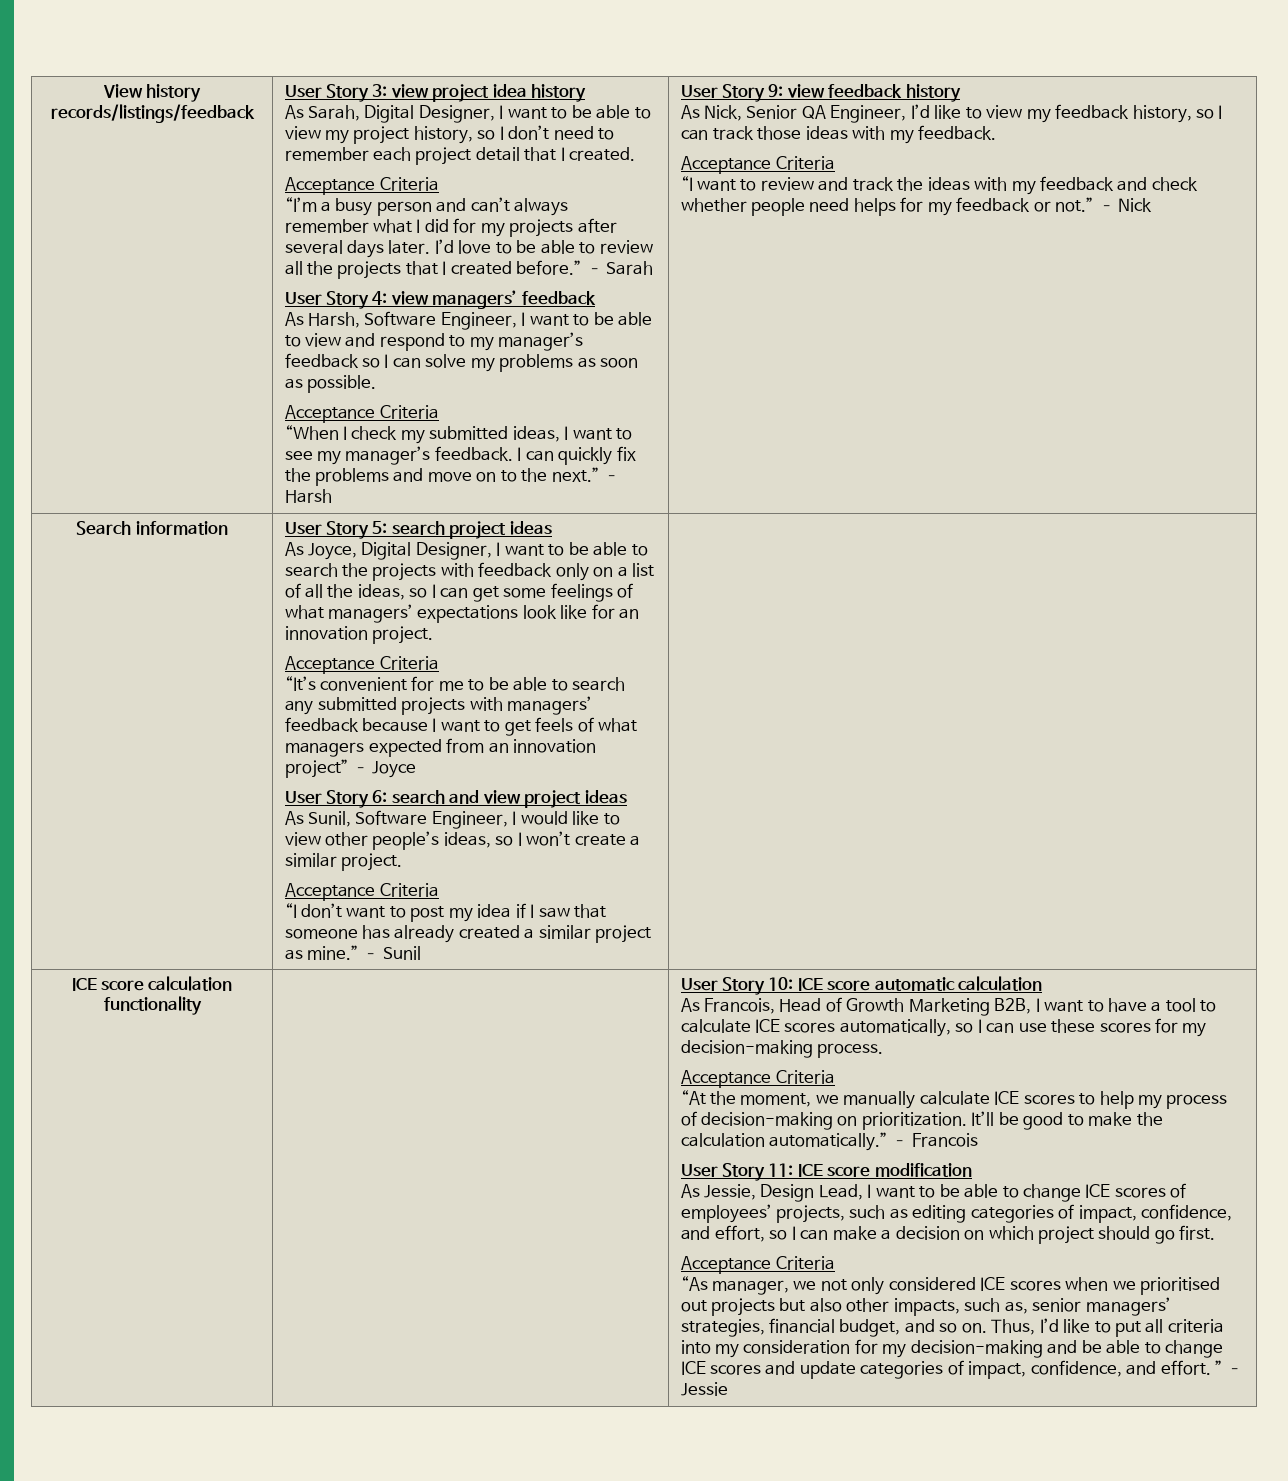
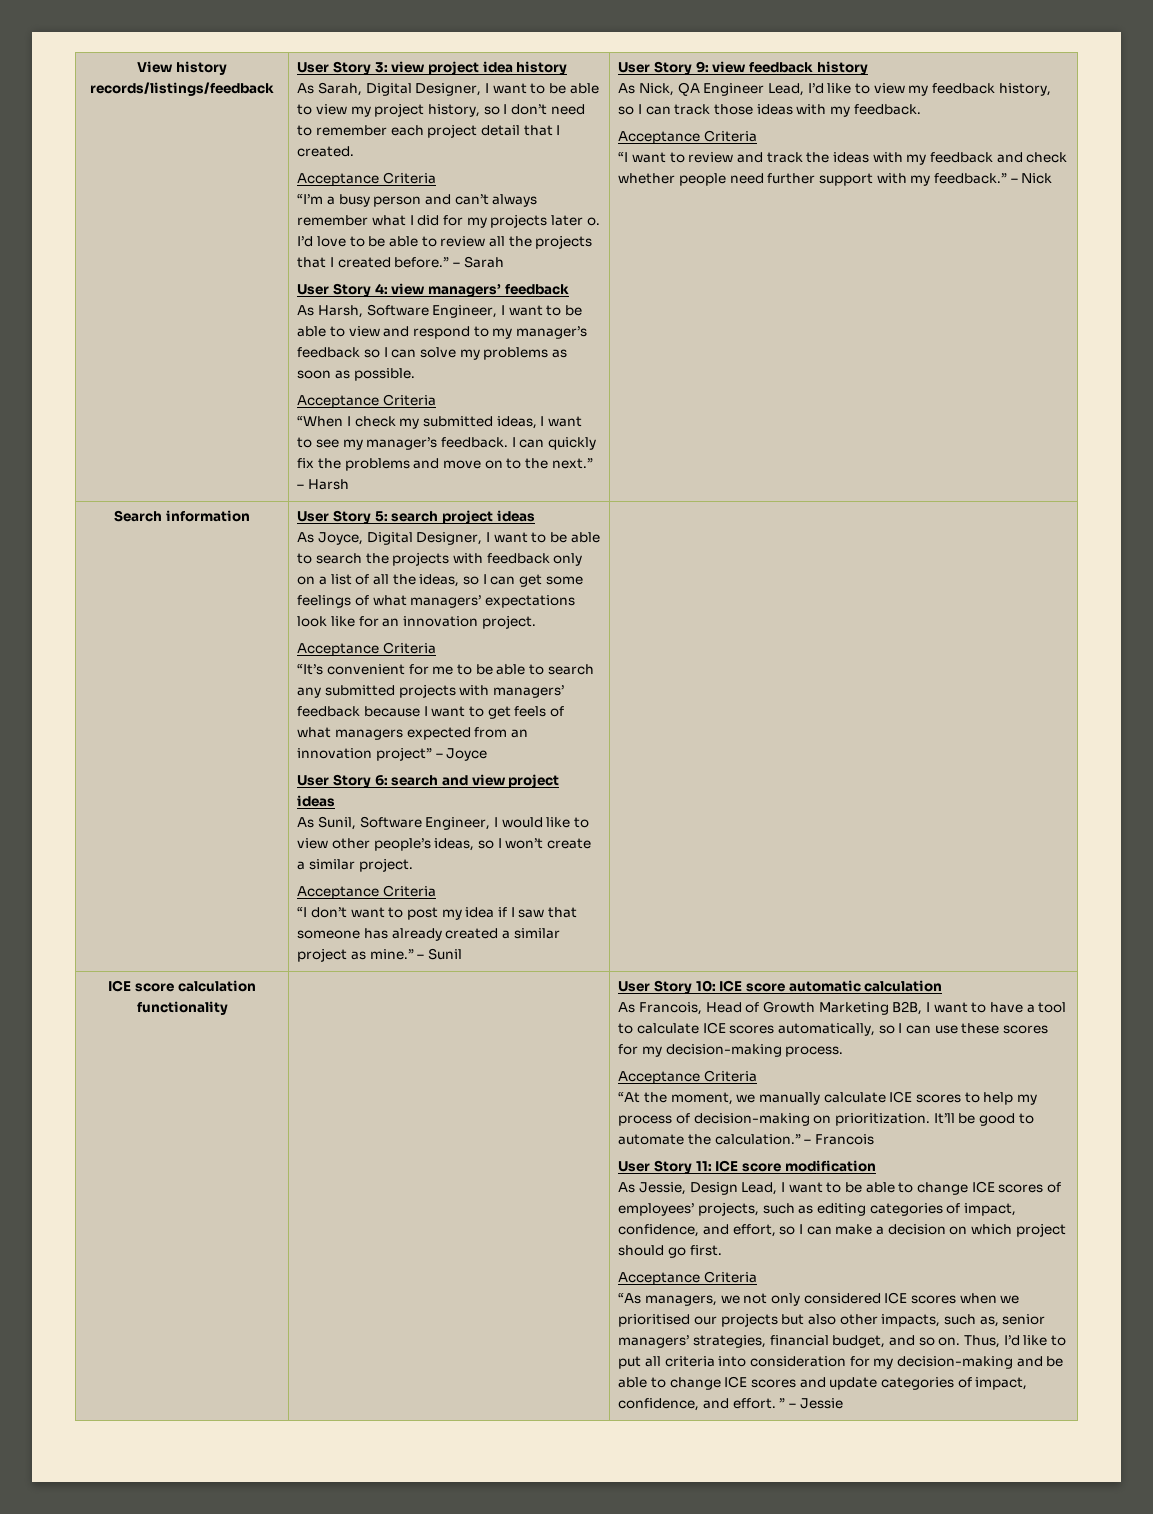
[577,218,617,233] [284,240,431,258] after several days later. -> [550,215,600,226] later o.
[746,105,907,123] Senior QA Engineer, -> [677,82,805,96] QA Engineer Lead,
[853,197,1095,216] helps for my feedback or not.” -> [767,173,1007,186] further support with my feedback.”
[1088,1112,1163,1126] [680,1132,888,1151] make the calculation automatically.” -> [618,1134,801,1145] automate the calculation.”
[711,1280,789,1295] manager, -> [645,1295,718,1306] managers,
[680,1300,707,1312] out -> [694,1316,718,1325] our
[714,1344,739,1358] my -> (747, 1361) none

